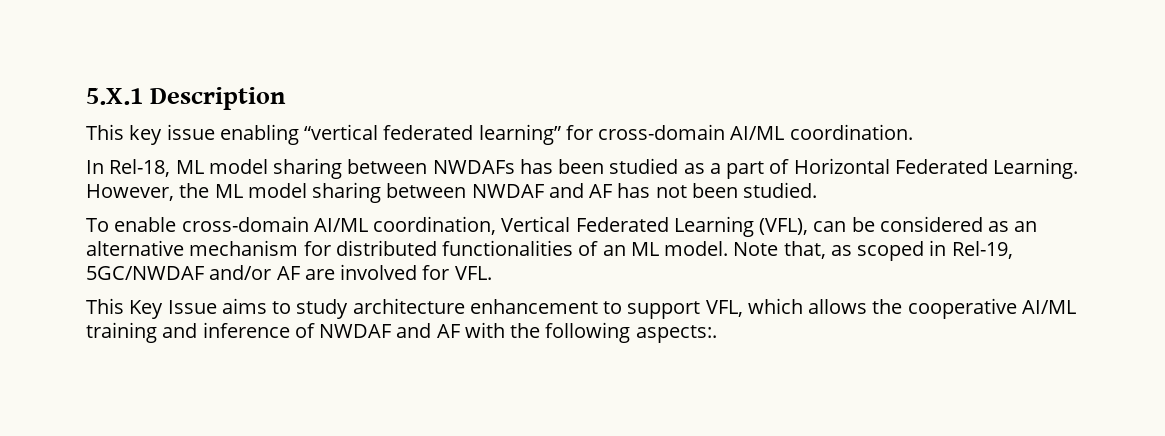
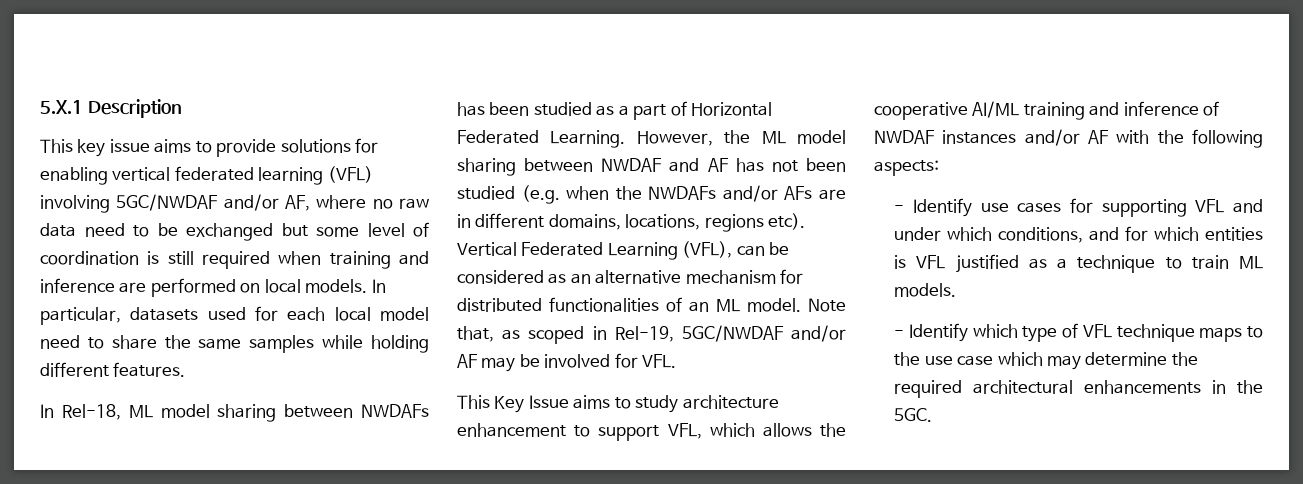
[219,124,913,145] enabling “vertical federated learning” for cross-domain AI/ML coordination. -> [154,138,379,157] [40,166,373,185] [40,194,429,213] [40,222,429,241] [40,251,430,269] [40,278,386,297] [40,306,429,325] [40,335,429,353] [40,362,186,377] aims to provide solutions for enabling vertical federated learning (VFL) involving 5GC/NWDAF and/or AF, where no raw data need to be exchanged but some level of coordination is still required when training and inference are performed on local models. In particular, datasets used for each local model need to share the same samples while holding different features.
[743,182,818,198] [86,216,497,235] studied. // To enable cross-domain AI/ML coordination, -> [457,185,846,204] [457,213,806,232] studied (e.g. when the NWDAFs and/or AFs are in different domains, locations, regions etc).
[304,269,335,280] are -> [481,354,540,372] may be
[396,323,432,338] and -> [942,129,1080,146] instances and/or
[635,325,717,343] aspects:. -> [874,160,939,176] [894,198,1264,217] [894,226,1263,243] [894,254,1263,273] [894,283,957,297] [894,323,1263,342] [894,352,1198,370] [894,380,1263,398] [894,408,933,422] aspects: // - Identify use cases for supporting VFL and under which conditions, and for which entities is VFL justified as a technique to train ML models. // - Identify which type of VFL technique maps to the use case which may determine the required architectural enhancements in the 5GC.

